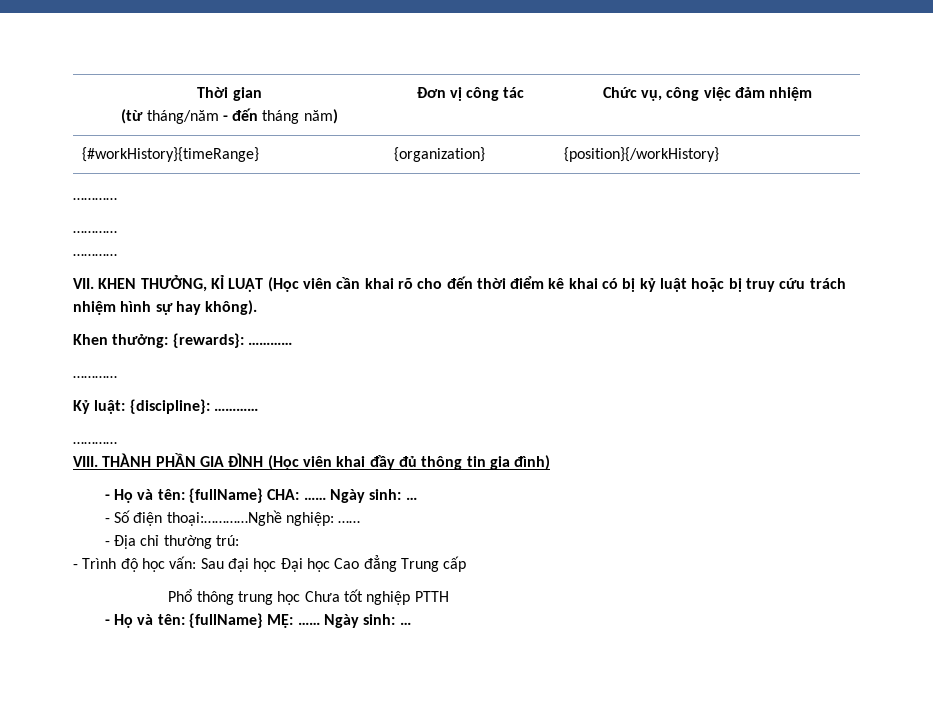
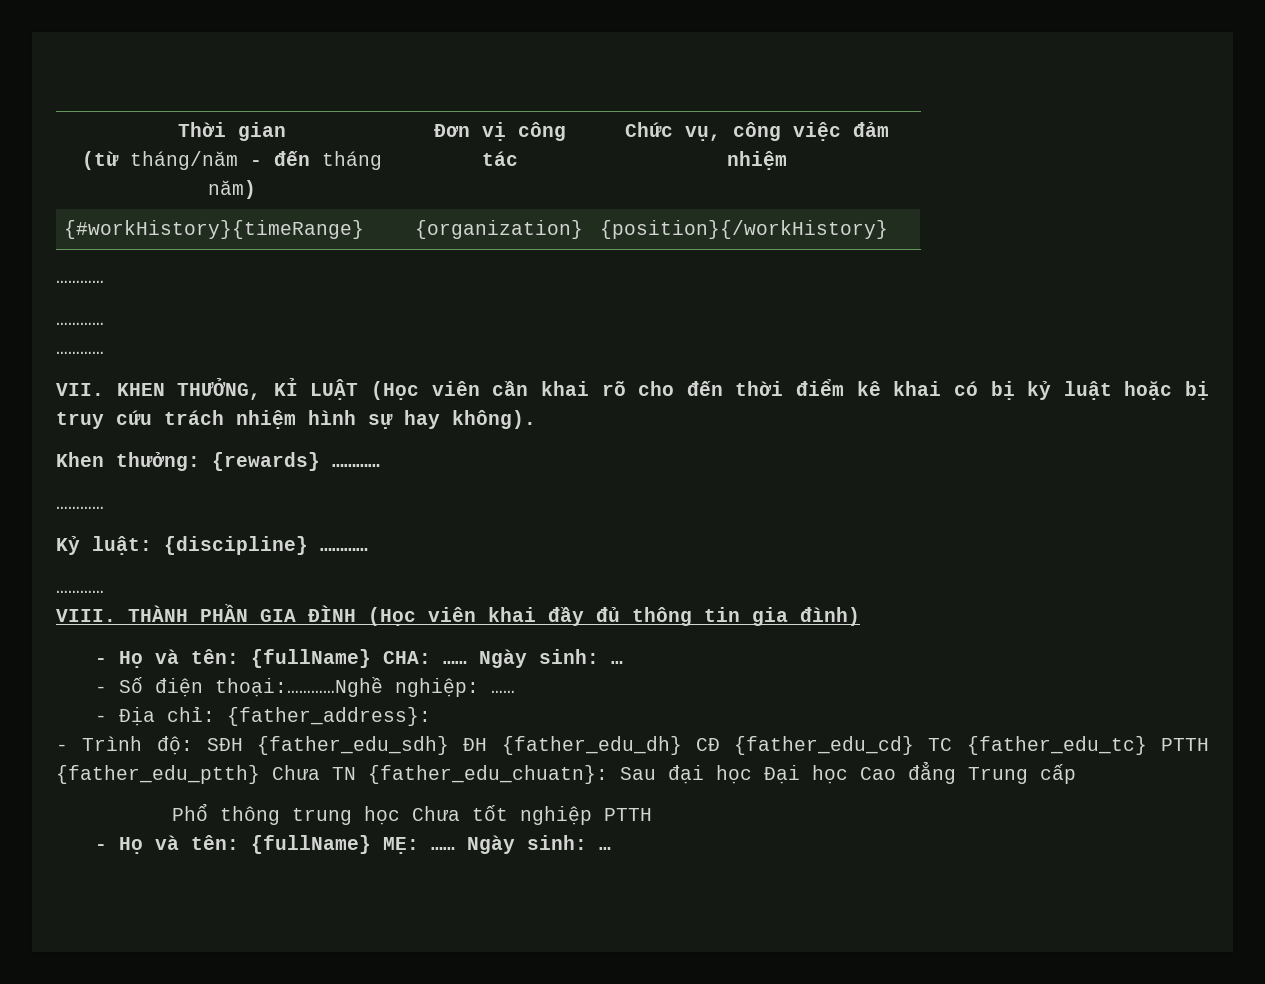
[172,333,244,348] {rewards}: -> [212,452,320,471] {rewards}
[129,399,210,414] {discipline}: -> [164,536,308,555] {discipline}
[140,535,240,549] chỉ thường trú: -> [166,706,431,726] chỉ: {father_address}:
[120,556,197,572] độ học vấn: -> [156,736,1209,755] [56,765,608,784] độ: SĐH {father_edu_sdh} ĐH {father_edu_dh} CĐ {father_edu_cd} TC {father_edu_tc} PTTH {father_edu_ptth} Chưa TN {father_edu_chuatn}:

